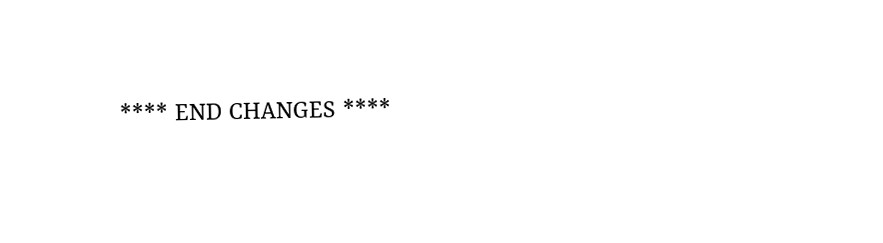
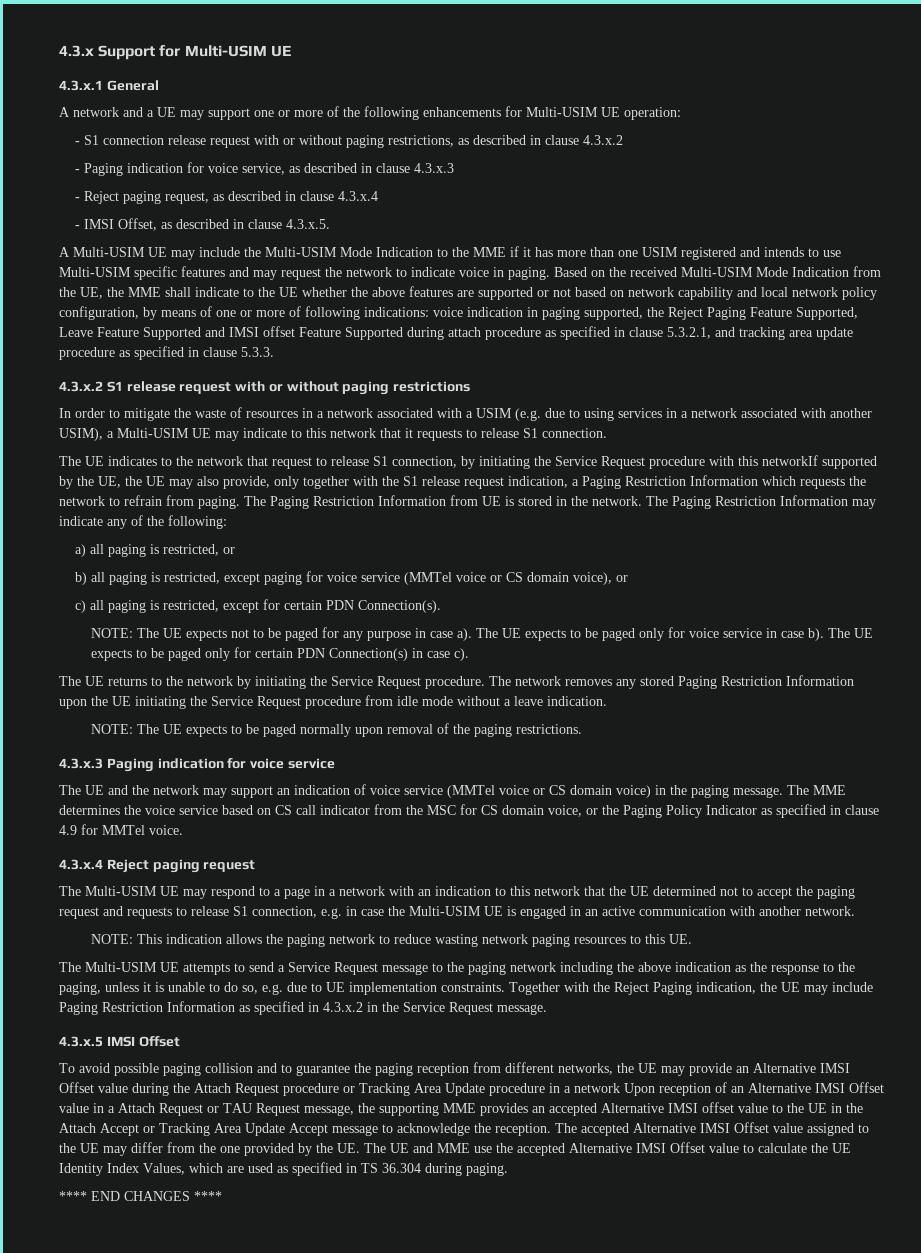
(119, 112) none -> [59,45,291,60] [59,80,159,91] [59,106,681,120] [74,135,623,148] [74,162,454,176] [74,191,378,204] [74,218,330,231] [59,246,841,260] [59,266,881,280] [59,286,877,300] [59,306,858,320] [59,326,853,340] [59,346,274,360] [59,381,471,395] [59,407,872,421] [59,428,607,441] [59,455,877,469] [59,475,866,489] [59,495,876,509] [59,515,227,529] [74,544,235,557] [74,571,628,585] [74,599,441,613] [90,627,873,641] [90,647,469,661] [59,675,854,689] [59,695,607,709] [90,723,582,737] [59,758,335,772] [59,784,846,798] [59,804,879,818] [59,824,183,835] [59,859,256,873] [59,886,855,899] [59,906,855,919] [90,934,692,947] [59,962,855,975] [59,982,873,995] [59,1001,547,1015] [59,1036,180,1047] [59,1062,850,1076] [59,1082,884,1096] [59,1102,863,1116] [59,1122,869,1136] [59,1142,851,1156] [59,1162,508,1176] 4.3.x Support for Multi-USIM UE // 4.3.x.1 General // A network and a UE may support one or more of the following enhancements for Multi-USIM UE operation: // - S1 connection release request with or without paging restrictions, as described in clause 4.3.x.2 // - Paging indication for voice service, as described in clause 4.3.x.3 // - Reject paging request, as described in clause 4.3.x.4 // - IMSI Offset, as described in clause 4.3.x.5. // A Multi-USIM UE may include the Multi-USIM Mode Indication to the MME if it has more than one USIM registered and intends to use Multi-USIM specific features and may request the network to indicate voice in paging. Based on the received Multi-USIM Mode Indication from the UE, the MME shall indicate to the UE whether the above features are supported or not based on network capability and local network policy configuration, by means of one or more of following indications: voice indication in paging supported, the Reject Paging Feature Supported, Leave Feature Supported and IMSI offset Feature Supported during attach procedure as specified in clause 5.3.2.1, and tracking area update procedure as specified in clause 5.3.3. // 4.3.x.2 S1 release request with or without paging restrictions // In order to mitigate the waste of resources in a network associated with a USIM (e.g. due to using services in a network associated with another USIM), a Multi-USIM UE may indicate to this network that it requests to release S1 connection. // The UE indicates to the network that request to release S1 connection, by initiating the Service Request procedure with this networkIf supported by the UE, the UE may also provide, only together with the S1 release request indication, a Paging Restriction Information which requests the network to refrain from paging. The Paging Restriction Information from UE is stored in the network. The Paging Restriction Information may indicate any of the following: // a) all paging is restricted, or // b) all paging is restricted, except paging for voice service (MMTel voice or CS domain voice), or // c) all paging is restricted, except for certain PDN Connection(s). // NOTE: The UE expects not to be paged for any purpose in case a). The UE expects to be paged only for voice service in case b). The UE expects to be paged only for certain PDN Connection(s) in case c). // The UE returns to the network by initiating the Service Request procedure. The network removes any stored Paging Restriction Information upon the UE initiating the Service Request procedure from idle mode without a leave indication. // NOTE: The UE expects to be paged normally upon removal of the paging restrictions. // 4.3.x.3 Paging indication for voice service // The UE and the network may support an indication of voice service (MMTel voice or CS domain voice) in the paging message. The MME determines the voice service based on CS call indicator from the MSC for CS domain voice, or the Paging Policy Indicator as specified in clause 4.9 for MMTel voice. // 4.3.x.4 Reject paging request // The Multi-USIM UE may respond to a page in a network with an indication to this network that the UE determined not to accept the paging request and requests to release S1 connection, e.g. in case the Multi-USIM UE is engaged in an active communication with another network. // NOTE: This indication allows the paging network to reduce wasting network paging resources to this UE. // The Multi-USIM UE attempts to send a Service Request message to the paging network including the above indication as the response to the paging, unless it is unable to do so, e.g. due to UE implementation constraints. Together with the Reject Paging indication, the UE may include Paging Restriction Information as specified in 4.3.x.2 in the Service Request message. // 4.3.x.5 IMSI Offset // To avoid possible paging collision and to guarantee the paging reception from different networks, the UE may provide an Alternative IMSI Offset value during the Attach Request procedure or Tracking Area Update procedure in a network Upon reception of an Alternative IMSI Offset value in a Attach Request or TAU Request message, the supporting MME provides an accepted Alternative IMSI offset value to the UE in the Attach Accept or Tracking Area Update Accept message to acknowledge the reception. The accepted Alternative IMSI Offset value assigned to the UE may differ from the one provided by the UE. The UE and MME use the accepted Alternative IMSI Offset value to calculate the UE Identity Index Values, which are used as specified in TS 36.304 during paging. //

